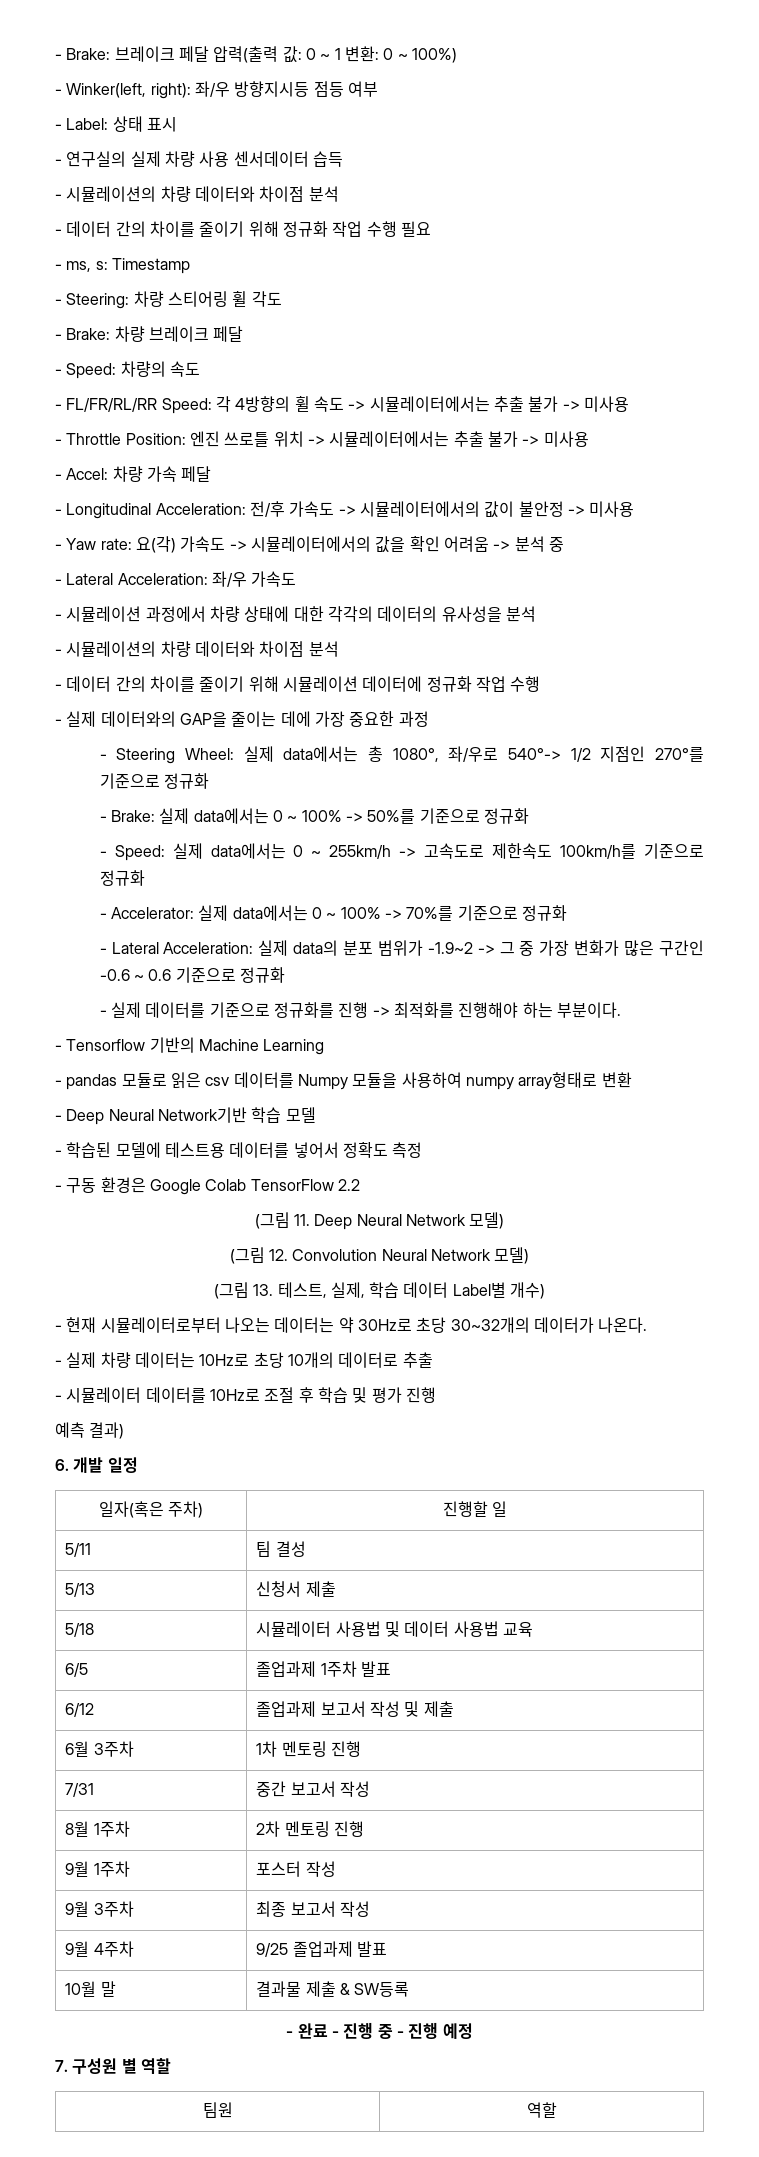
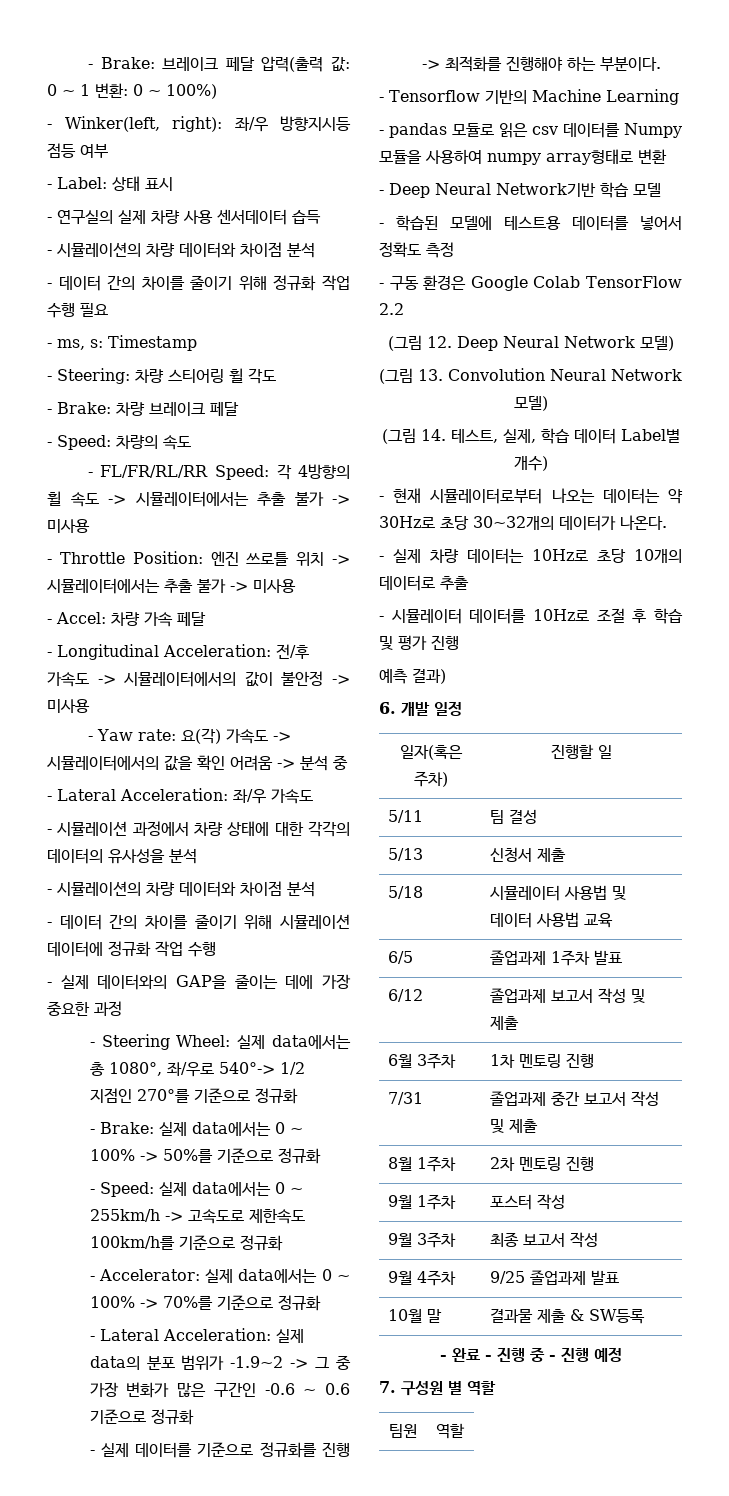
[294,1214,311,1226] 11. -> [426,336,452,348] 12.
[269,1249,289,1261] 12. -> [418,369,443,381] 13.
[253,1284,274,1296] 13. -> [420,429,446,441] 14.
(95, 1790) none -> [490,1091,547,1106] 졸업과제
(371, 1789) none -> [490,1119,539,1133] 및 제출

